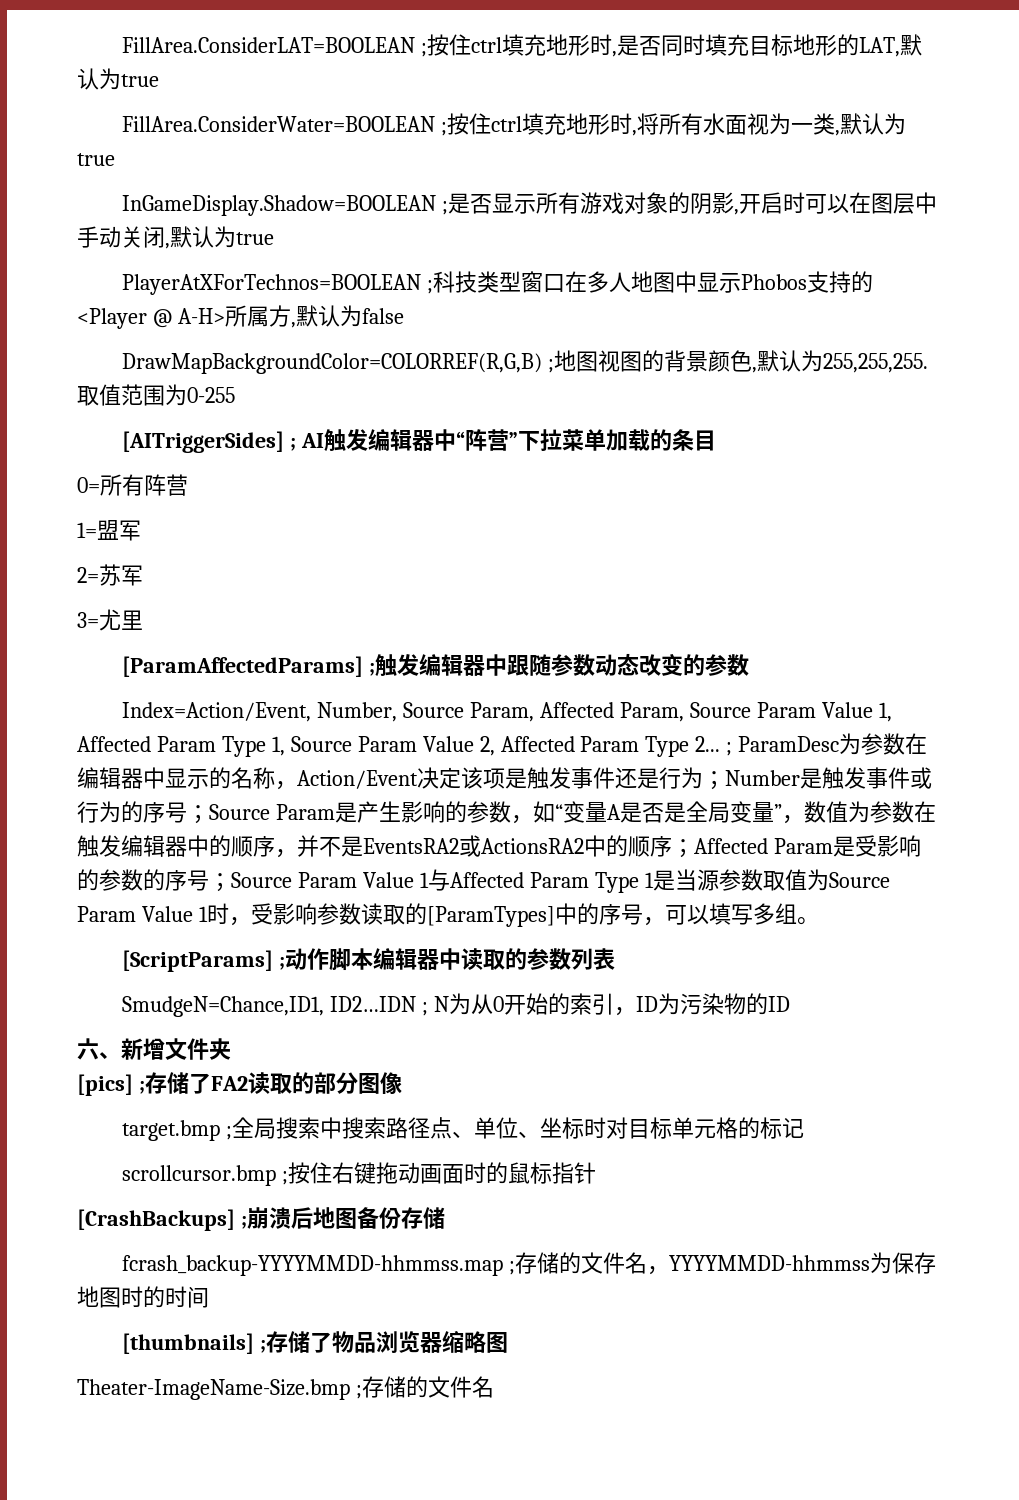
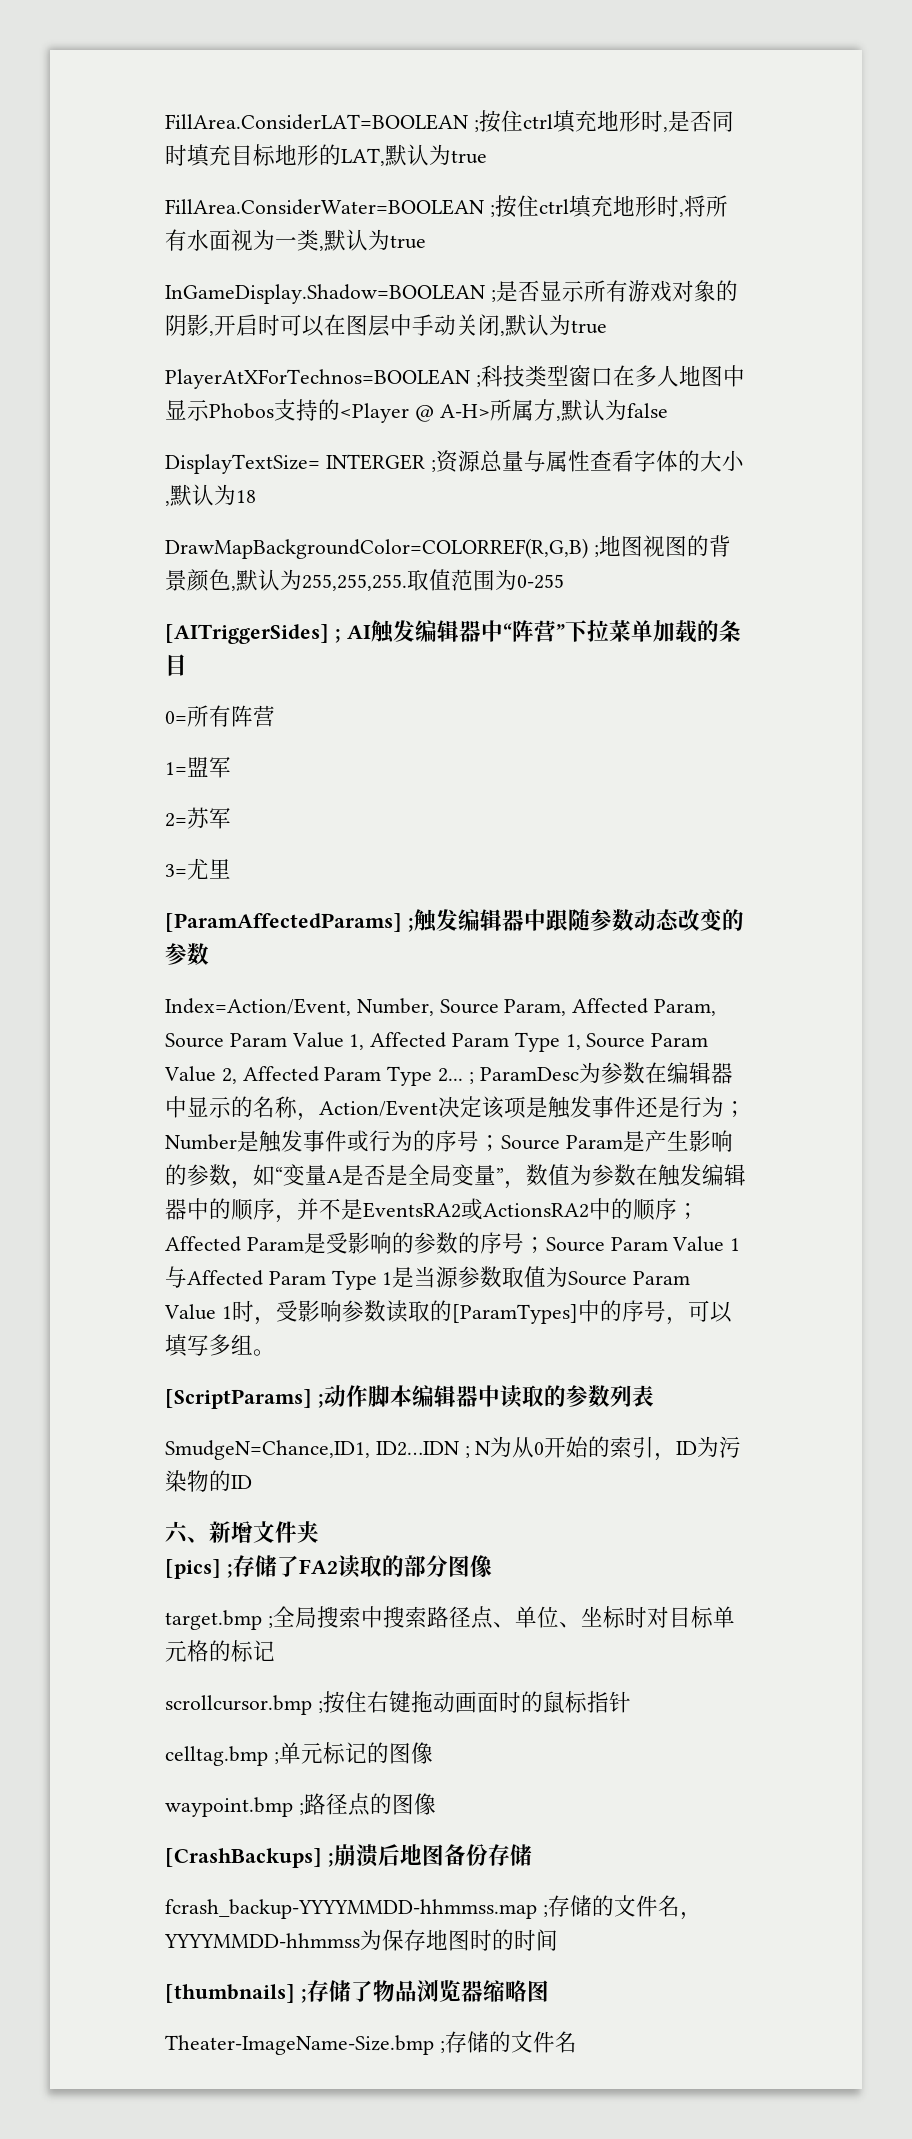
(404, 316) none -> [165,450,744,474] [165,484,256,506] // DisplayTextSize= INTERGER ;资源总量与属性查看字体的大小,默认为18
(597, 1173) none -> [165,1742,433,1766] [165,1793,436,1817] // celltag.bmp ;单元标记的图像 // waypoint.bmp ;路径点的图像

